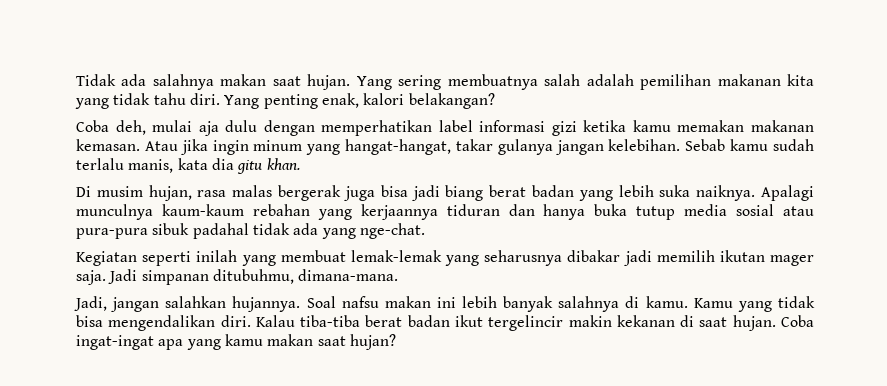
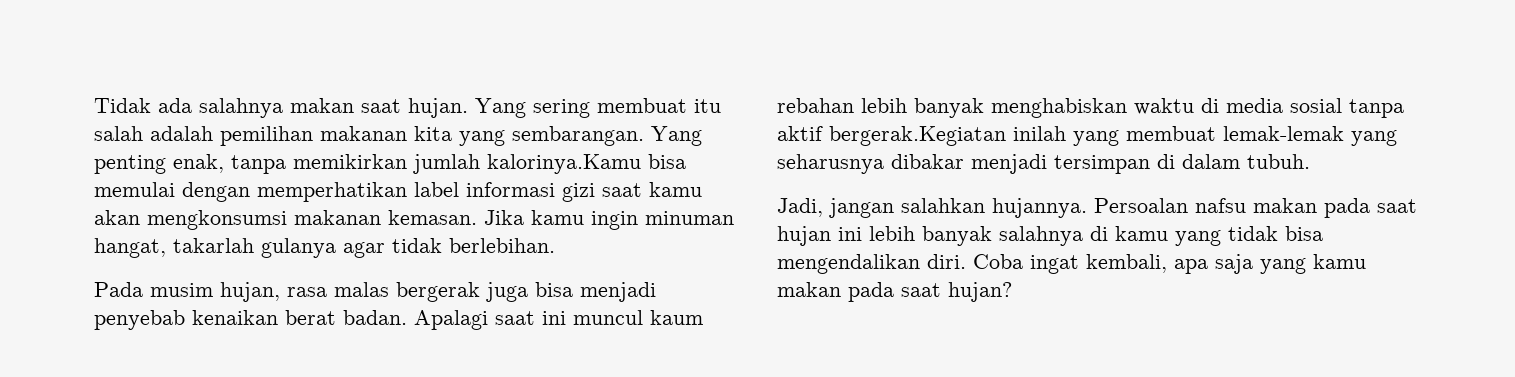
[447,74,538,90] membuatnya -> [597,98,721,113] membuat itu
[113,93,495,109] [76,120,258,136] tidak tahu diri. Yang penting enak, kalori belakangan? // Coba deh, mulai aja dulu -> [512,126,702,146] [94,154,686,174] [94,182,175,197] sembarangan. Yang penting enak, tanpa memikirkan jumlah kalorinya.Kamu bisa memulai
[583,120,815,132] [76,139,814,155] [76,158,300,174] [76,186,91,197] ketika kamu memakan makanan kemasan. Atau jika ingin minum yang hangat-hangat, takar gulanya jangan kelebihan. Sebab kamu sudah terlalu manis, kata dia gitu khan. // Di -> [602,182,702,197] [94,210,734,230] [94,238,555,258] [94,282,143,297] saat kamu akan mengkonsumsi makanan kemasan. Jika kamu ingin minuman hangat, takarlah gulanya agar tidak berlebihan. // Pada
[411,185,814,201] [76,204,814,220] [76,223,425,239] [76,251,192,266] jadi biang berat badan yang lebih suka naiknya. Apalagi munculnya kaum-kaum rebahan yang kerjaannya tiduran dan hanya buka tutup media sosial atau pura-pura sibuk padahal tidak ada yang nge-chat. // Kegiatan seperti -> [580,282,656,302] [94,310,703,330] [777,98,1404,118] [777,126,1006,146] menjadi penyebab kenaikan berat badan. Apalagi saat ini muncul kaum rebahan lebih banyak menghabiskan waktu di media sosial tanpa aktif bergerak.Kegiatan
[623,250,814,266] [76,269,399,285] jadi memilih ikutan mager saja. Jadi simpanan ditubuhmu, dimana-mana. -> [971,154,1310,174] menjadi tersimpan di dalam tubuh.
[306,296,336,308] Soal -> [1094,198,1188,213] Persoalan
(431, 302) none -> [1324,198,1417,218] [777,226,831,246] pada saat hujan
[645,296,733,308] kamu. Kamu -> [1115,226,1168,241] kamu
[255,315,815,331] [76,335,184,350] Kalau tiba-tiba berat badan ikut tergelincir makin kekanan di saat hujan. Coba ingat-ingat apa -> [973,254,1253,274] Coba ingat kembali, apa saja
(314, 340) none -> [848,282,894,302] pada

